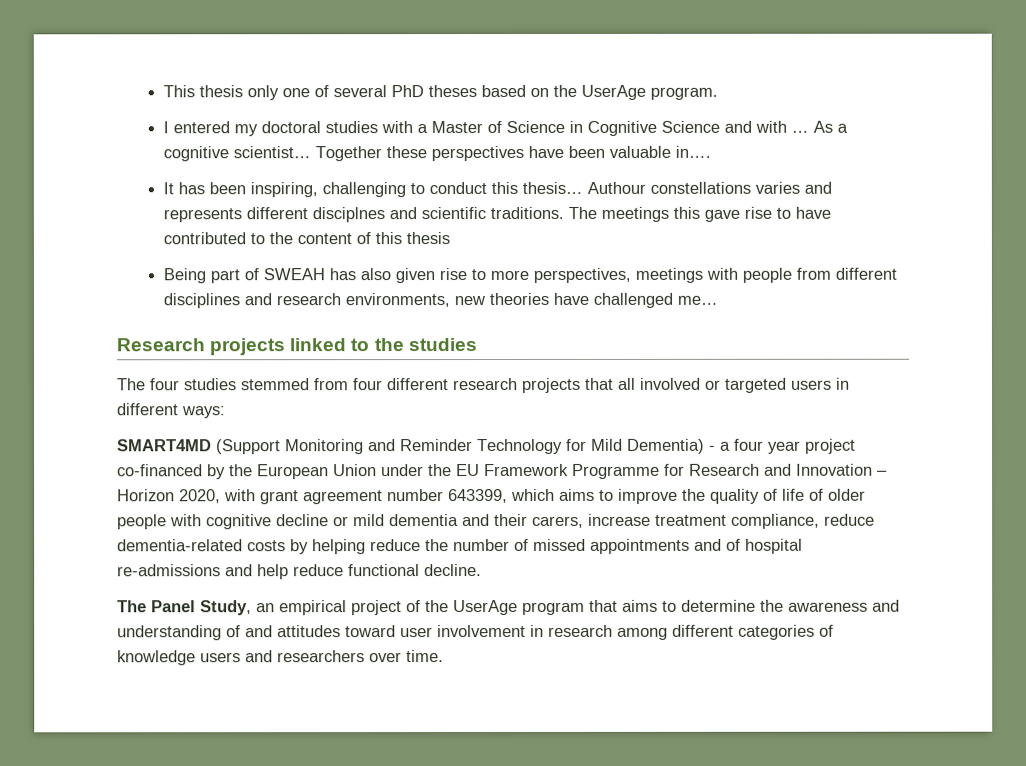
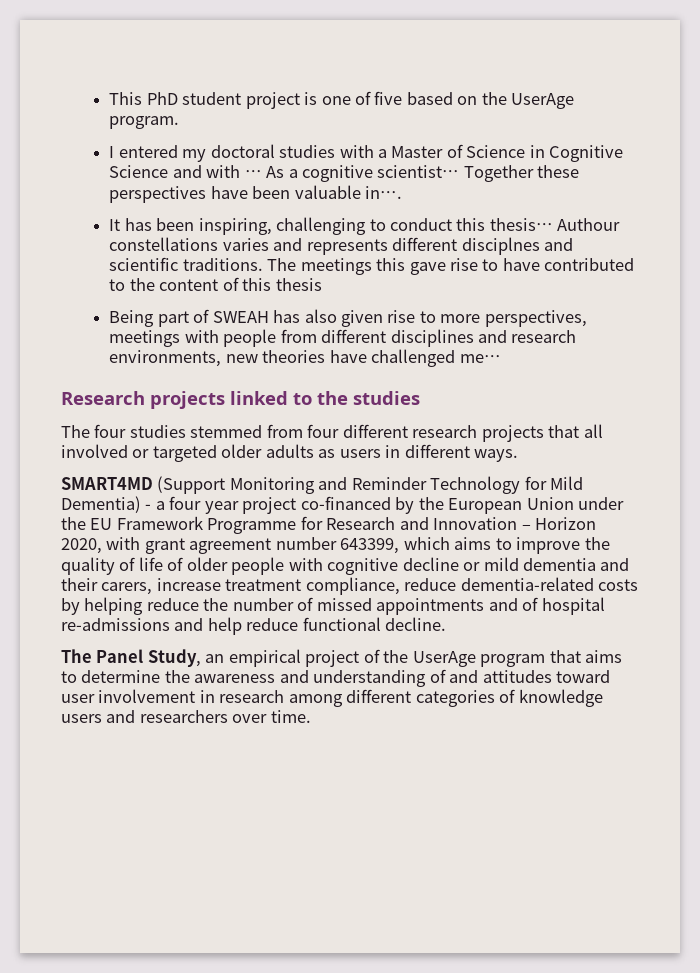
[199,85,478,101] thesis only one of several PhD theses -> [146,91,403,109] PhD student project is one of five
(787, 385) none -> [221,444,336,458] older adults as
[182,406,226,419] ways: -> [474,449,519,462] ways.

